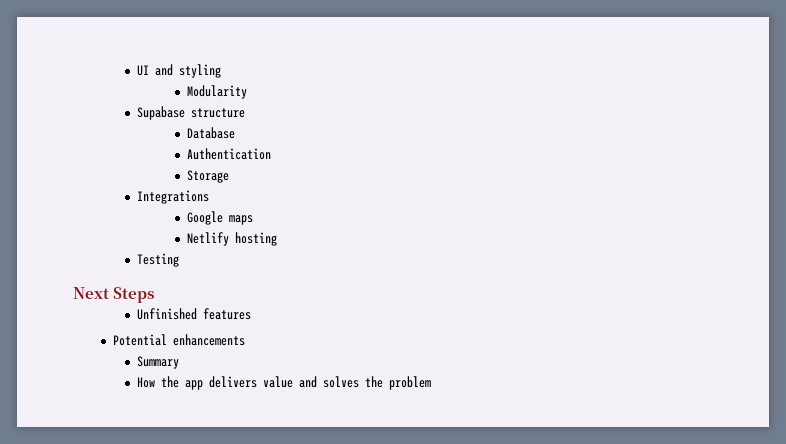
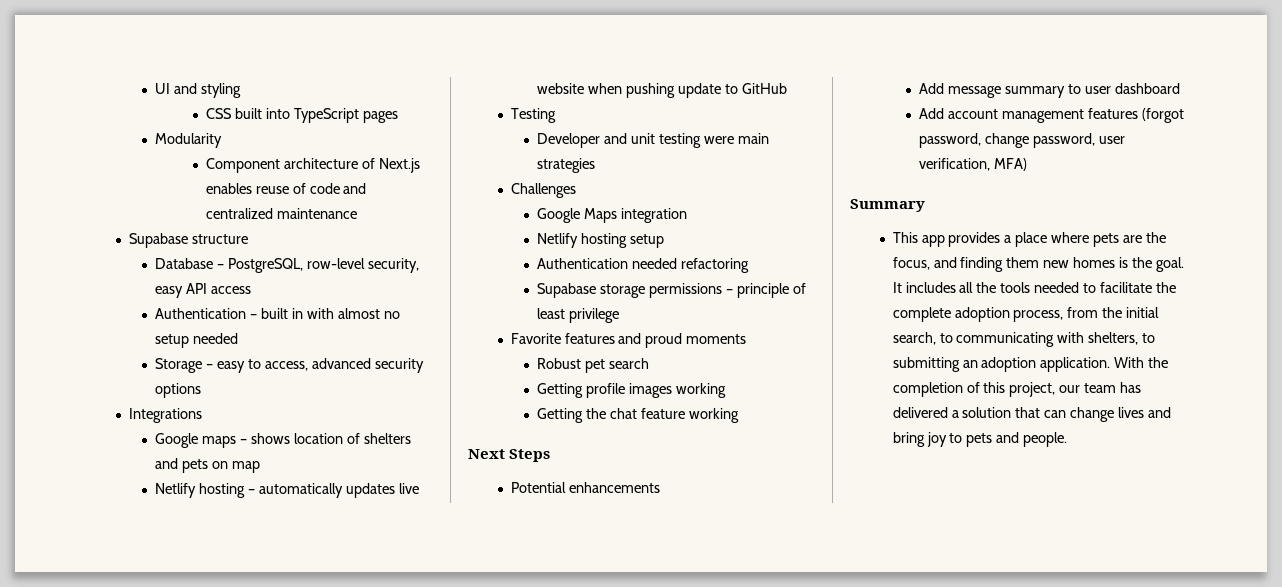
[187,85,248,99] [137,106,246,120] [187,127,236,139] [187,148,272,160] [187,170,230,183] [137,190,210,204] [187,211,254,225] [187,232,278,246] [137,253,180,267] Modularity // Supabase structure // Database // Authentication // Storage // Integrations // Google maps // Netlify hosting // Testing -> [205,108,399,123] [155,133,223,148] [205,158,420,173] [205,183,367,194] [205,208,357,219] [128,233,248,248] [155,258,419,273] [155,283,252,298] [155,308,400,319] [155,333,239,348] [155,358,424,373] [155,383,202,398] [128,408,202,423] [155,433,411,448] [155,458,260,473] [155,483,419,498] [537,83,787,98] [510,108,556,123] [537,133,769,148] [537,158,596,173] [510,183,576,198] [537,208,688,223] [537,233,665,248] [537,258,750,273] [537,283,806,298] [537,308,620,323] [510,333,747,348] [537,358,650,373] [537,383,726,398] [537,408,739,423] CSS built into TypeScript pages // Modularity // Component architecture of Next.js enables reuse of code and centralized maintenance // Supabase structure // Database – PostgreSQL, row-level security, easy API access // Authentication – built in with almost no setup needed // Storage – easy to access, advanced security options // Integrations // Google maps – shows location of shelters and pets on map // Netlify hosting – automatically updates live website when pushing update to GitHub // Testing // Developer and unit testing were main strategies // Challenges // Google Maps integration // Netlify hosting setup // Authentication needed refactoring // Supabase storage permissions – principle of least privilege // Favorite features and proud moments // Robust pet search // Getting profile images working // Getting the chat feature working
[137,308,252,320] // Unfinished features -> (551, 455) none
[137,356,180,369] [137,376,432,390] Summary // How the app delivers value and solves the problem -> [919,83,1180,98] [919,108,1184,123] [919,133,1125,148] [919,158,1028,171] [850,199,925,212] [892,232,1166,247] [892,257,1184,272] [892,282,1176,293] [892,307,1160,322] [892,332,1156,347] [892,357,1169,372] [892,382,1142,397] [892,407,1171,422] [892,432,1068,447] Add message summary to user dashboard // Add account management features (forgot password, change password, user verification, MFA) // Summary // This app provides a place where pets are the focus, and finding them new homes is the goal. It includes all the tools needed to facilitate the complete adoption process, from the initial search, to communicating with shelters, to submitting an adoption application. With the completion of this project, our team has delivered a solution that can change lives and bring joy to pets and people.

